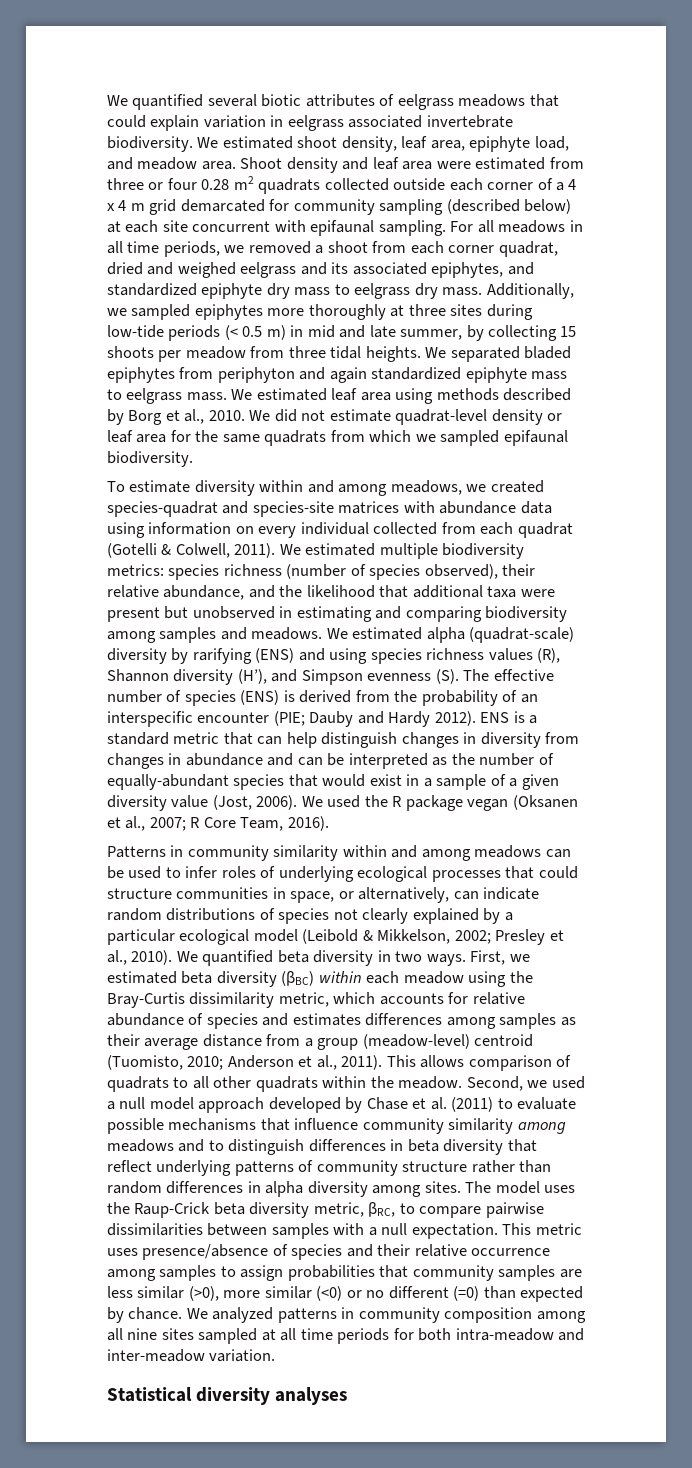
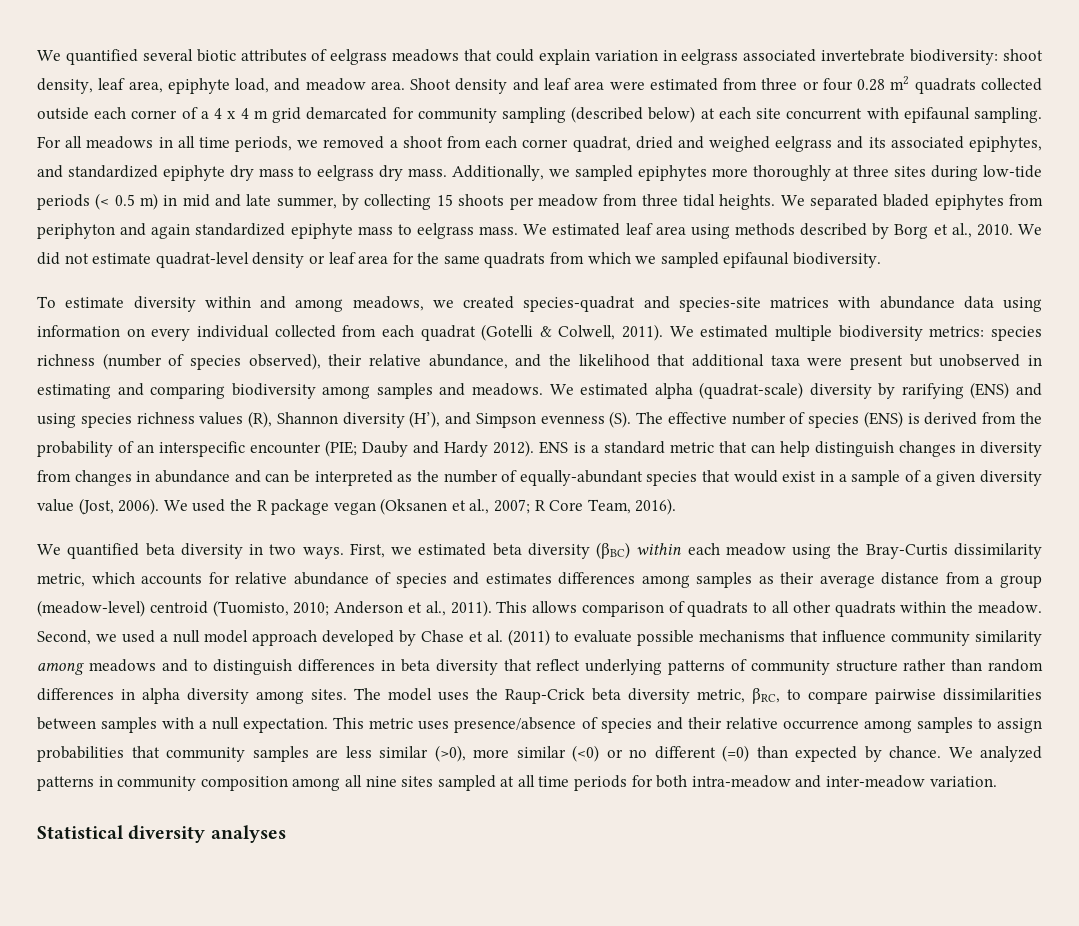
[107,136,293,152] biodiversity. We estimated -> [910,49,999,65] biodiversity:
[107,845,571,861] [107,866,578,882] [107,887,540,903] [107,908,513,924] [107,929,564,945] [107,950,173,965] Patterns in community similarity within and among meadows can be used to infer roles of underlying ecological processes that could structure communities in space, or alternatively, can indicate random distributions of species not clearly explained by a particular ecological model (Leibold & Mikkelson, 2002; Presley et al., 2010). -> (677, 506) none

